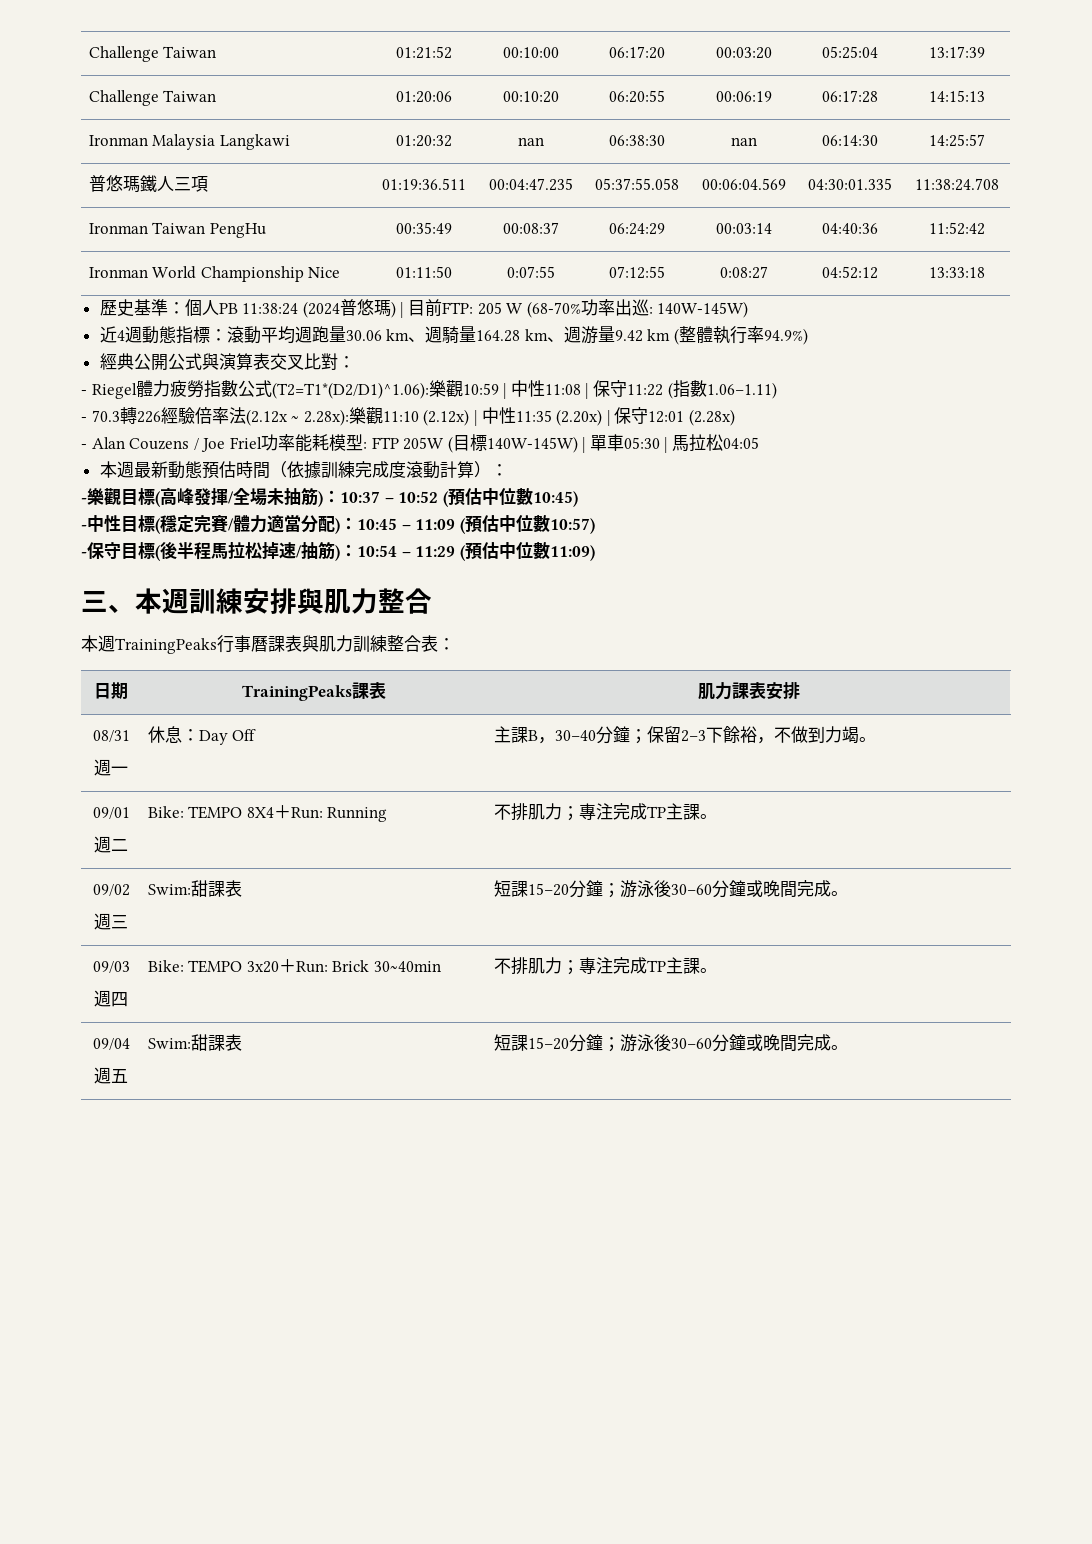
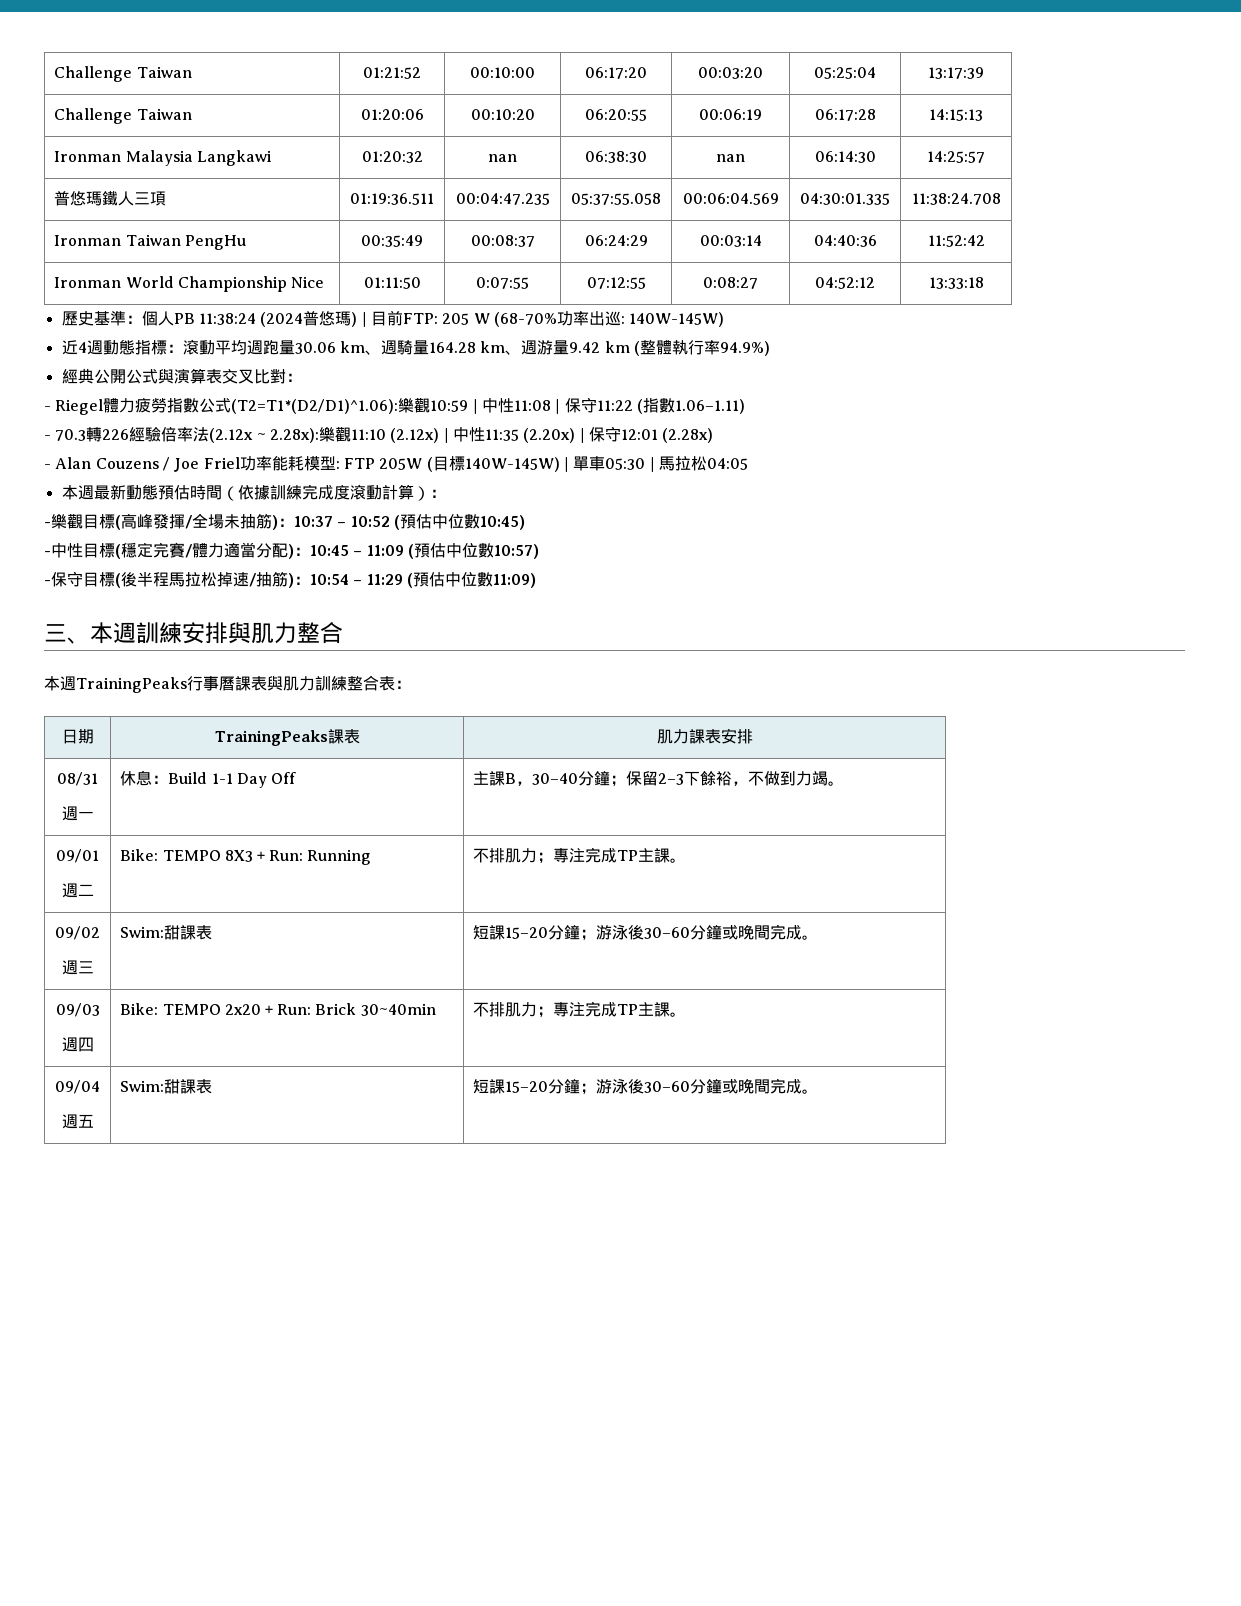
(199, 735) none -> [168,772,233,784] Build 1-1
[246,807,274,818] 8X4 -> [224,850,253,862] 8X3
[246,961,279,973] 3x20 -> [224,1004,261,1015] 2x20

